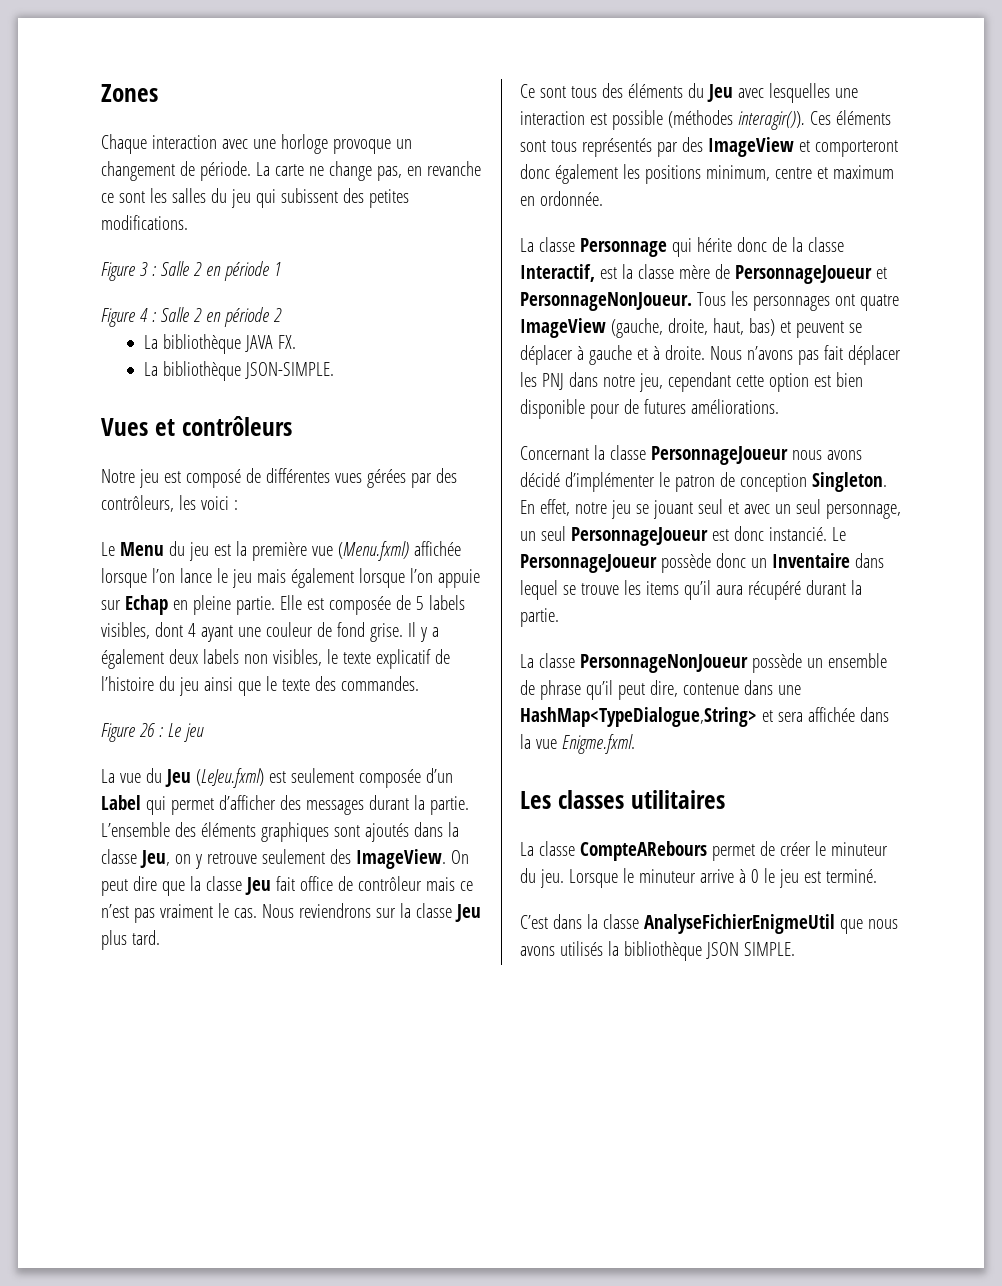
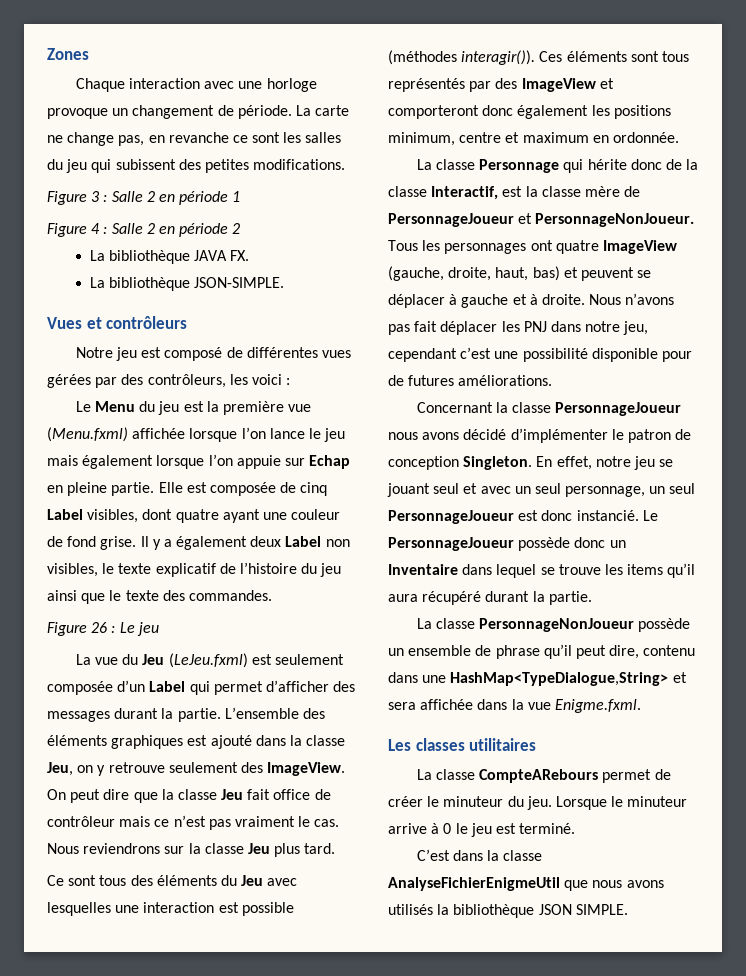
[415,595,465,610] 5 labels -> [300,482,328,496] [47,509,83,520] cinq Label
[187,623,196,637] 4 -> [175,509,219,523] quatre
[202,649,239,664] labels -> [285,536,322,547] Label
[333,823,409,842] sont ajoutés -> [187,735,252,749] est ajouté
[735,372,863,392] cette option est bien -> [460,347,588,362] c’est une possibilité
[682,683,739,695] contenue -> [643,645,696,656] contenu

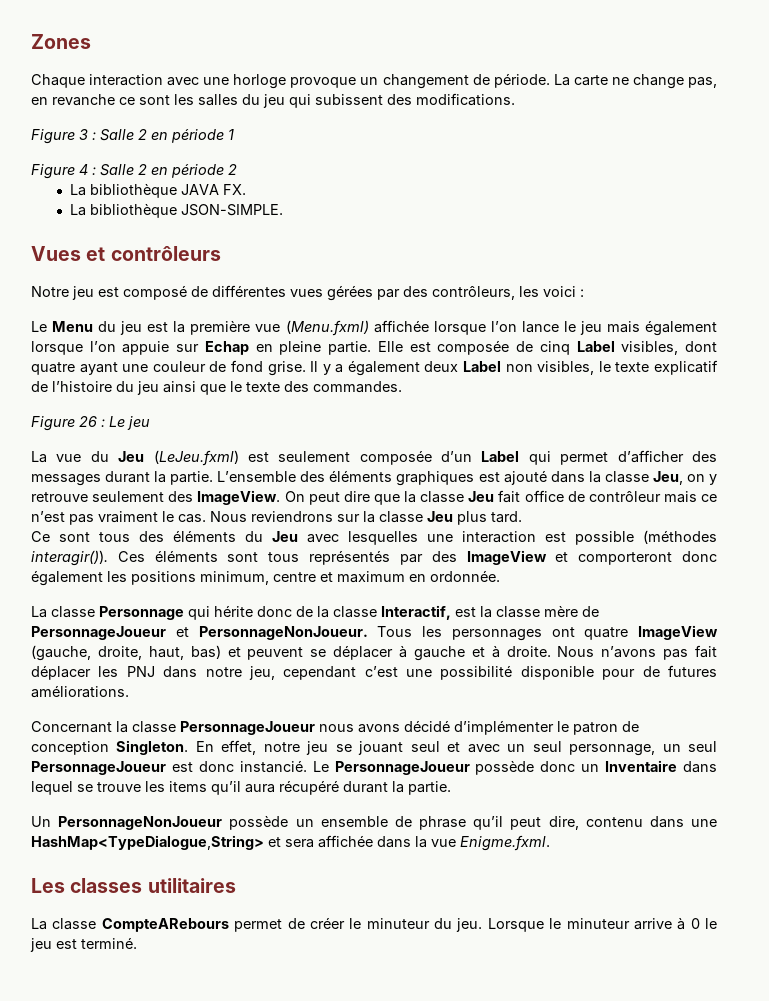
[204,159,249,173] petites -> (412, 99) none
[416,618,475,629] La classe -> [31,816,51,827] Un
[416,849,543,861] [388,877,664,891] [388,904,628,918] // C’est dans la classe AnalyseFichierEnigmeUtil que nous avons utilisés la bibliothèque JSON SIMPLE. -> (137, 943) none

